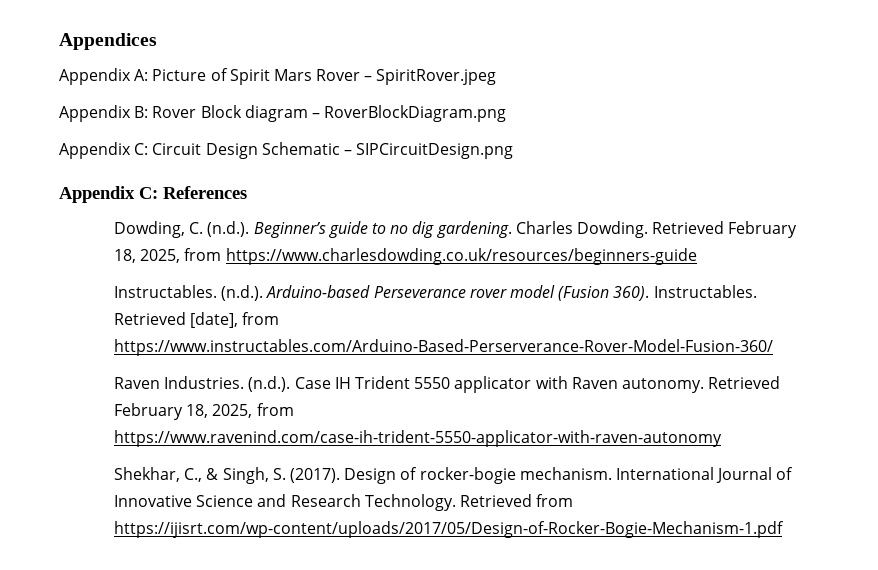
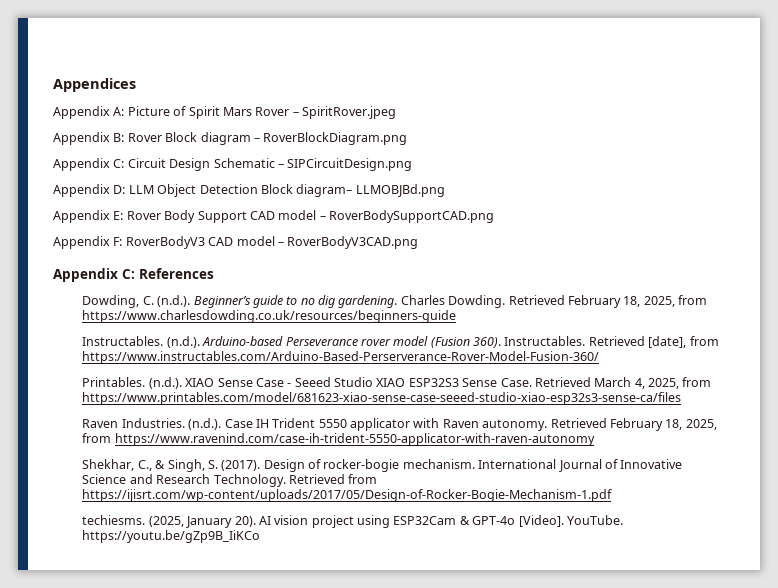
(514, 151) none -> [53,184,445,197] [53,210,494,223] [53,236,419,249] // Appendix D: LLM Object Detection Block diagram– LLMOBJBd.png // Appendix E: Rover Body Support CAD model – RoverBodySupportCAD.png // Appendix F: RoverBodyV3 CAD model – RoverBodyV3CAD.png
(774, 347) none -> [82,377,712,389] [82,392,682,405] // Printables. (n.d.). XIAO Sense Case - Seeed Studio XIAO ESP32S3 Sense Case. Retrieved March 4, 2025, from https://www.printables.com/model/681623-xiao-sense-case-seeed-studio-xiao-esp32s3-sense-ca/files
(785, 529) none -> [82,515,623,528] [82,530,261,543] // techiesms. (2025, January 20). AI vision project using ESP32Cam & GPT-4o [Video]. YouTube. https://youtu.be/gZp9B_IiKCo

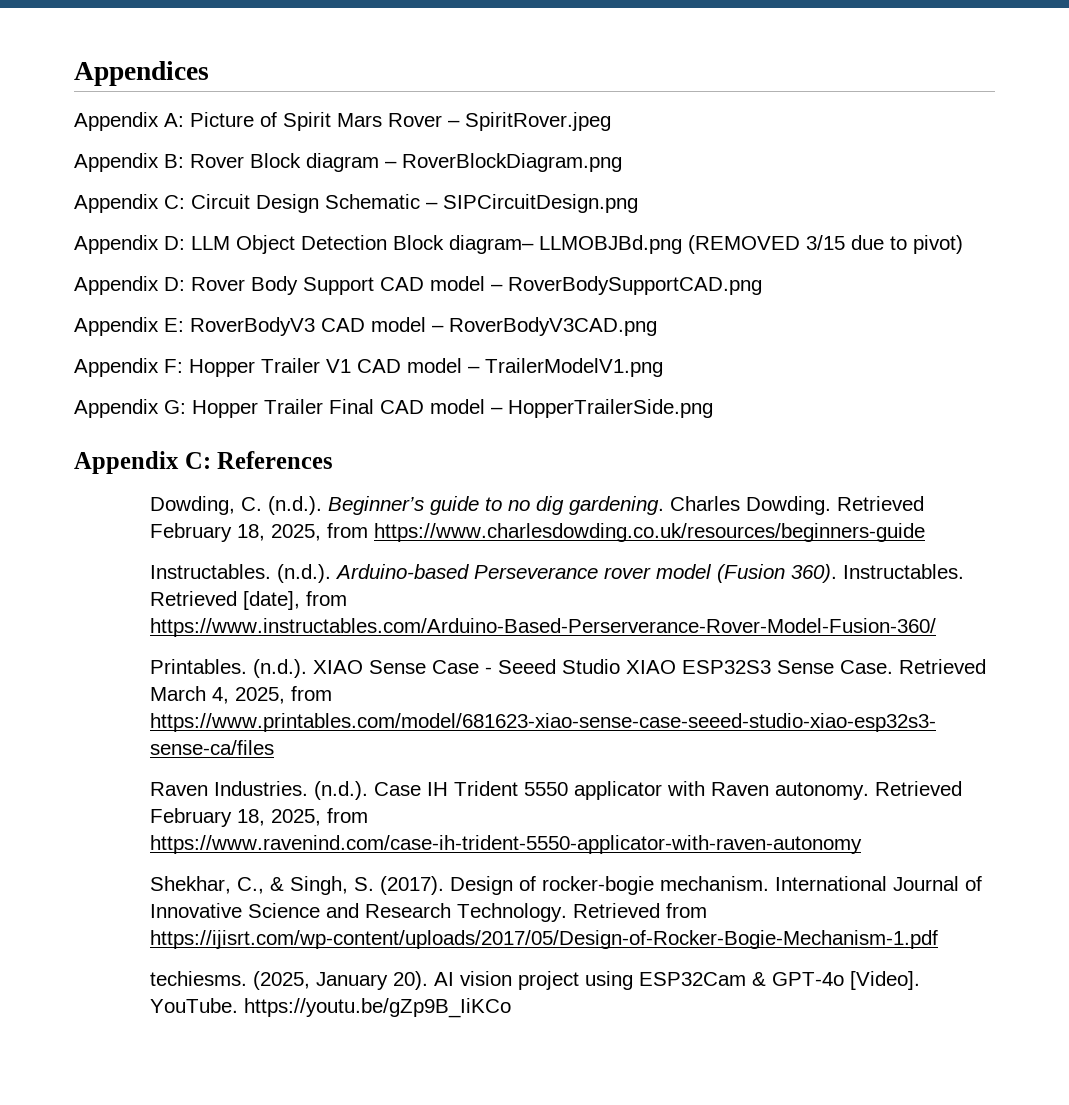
[53,210,124,223] // Appendix E: -> [688,235,963,254] [74,276,185,295] (REMOVED 3/15 due to pivot) // Appendix D:
[113,237,123,246] F: -> [164,318,184,332] E:
(419, 242) none -> [74,358,663,377] [74,399,713,418] // Appendix F: Hopper Trailer V1 CAD model – TrailerModelV1.png // Appendix G: Hopper Trailer Final CAD model – HopperTrailerSide.png

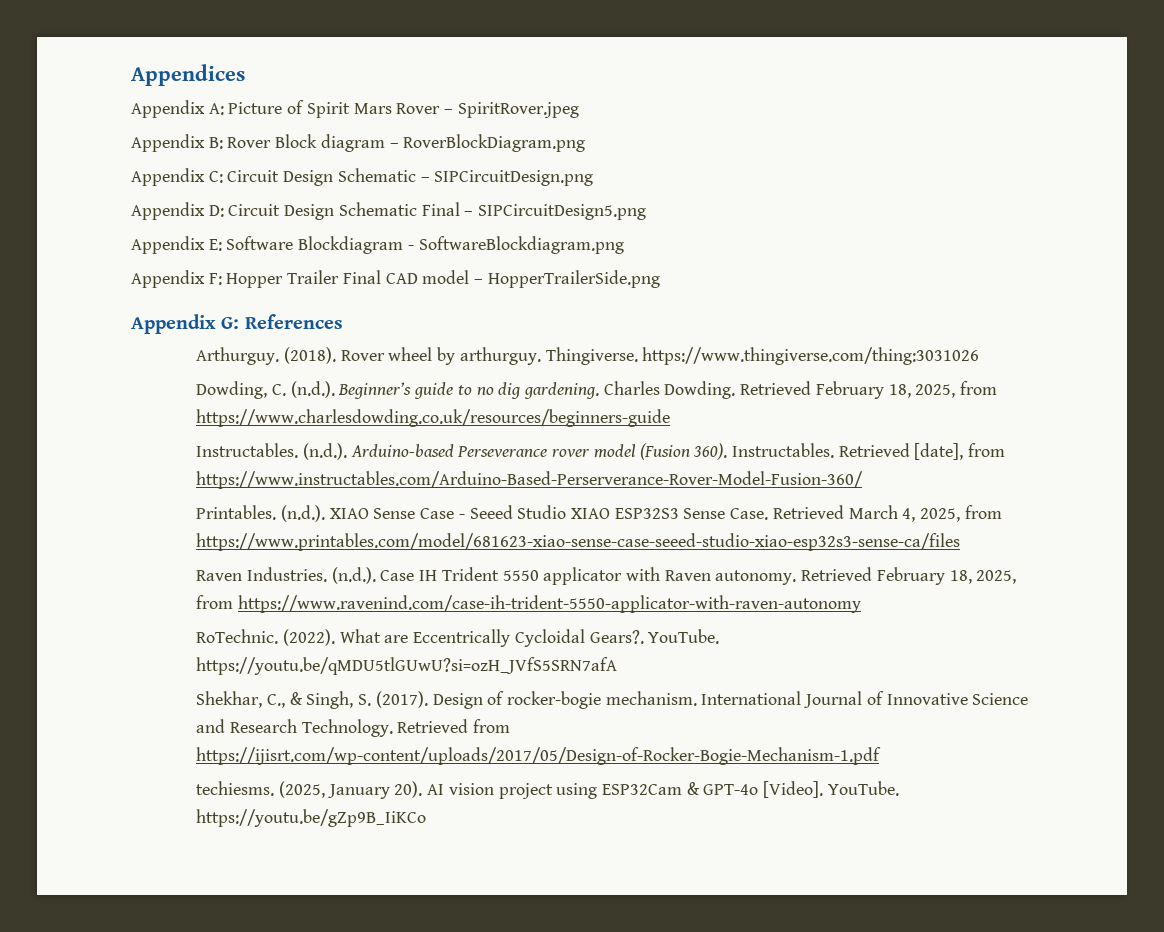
[191,235,963,254] [74,276,762,295] [74,317,657,336] [74,358,663,377] [74,399,186,418] LLM Object Detection Block diagram– LLMOBJBd.png (REMOVED 3/15 due to pivot) // Appendix D: Rover Body Support CAD model – RoverBodySupportCAD.png // Appendix E: RoverBodyV3 CAD model – RoverBodyV3CAD.png // Appendix F: Hopper Trailer V1 CAD model – TrailerModelV1.png // Appendix G: -> [228,202,647,220] [131,236,624,254] [131,270,222,288] Circuit Design Schematic Final – SIPCircuitDesign5.png // Appendix E: Software Blockdiagram - SoftwareBlockdiagram.png // Appendix F:
[184,452,211,469] C: -> [221,317,240,329] G:
(334, 460) none -> [196,347,980,365] // Arthurguy. (2018). Rover wheel by arthurguy. Thingiverse. https://www.thingiverse.com/thing:3031026
(863, 844) none -> [196,629,720,647] [196,657,618,675] // RoTechnic. (2022). What are Eccentrically Cycloidal Gears?. YouTube. https://youtu.be/qMDU5tlGUwU?si=ozH_JVfS5SRN7afA

